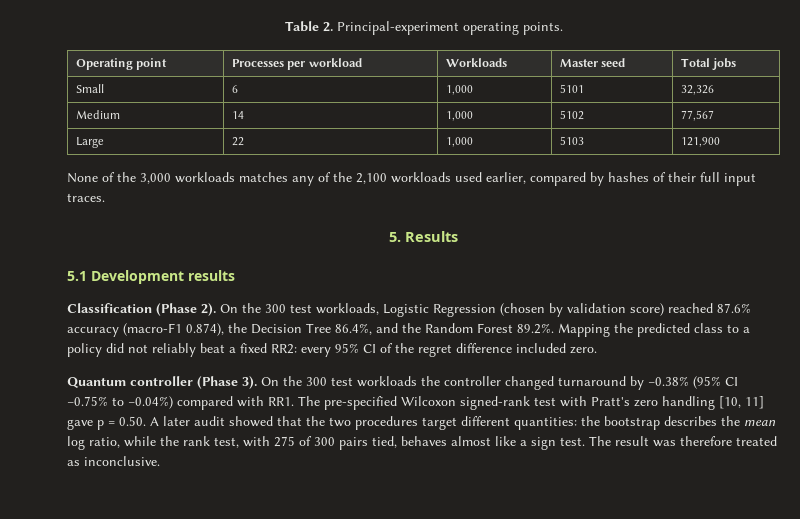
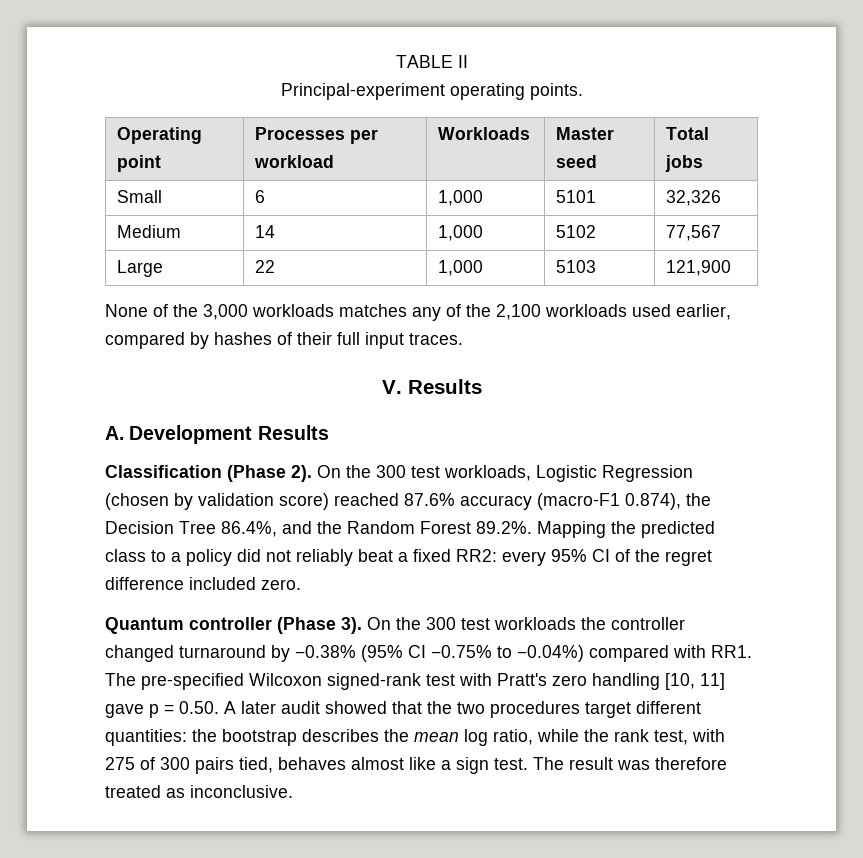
[284,21,333,32] Table 2. -> [395,55,468,68] TABLE II //
[389,231,458,242] [67,270,235,284] 5. Results // 5.1 Development results -> [381,379,482,394] [105,425,329,444] V. Results // A. Development Results

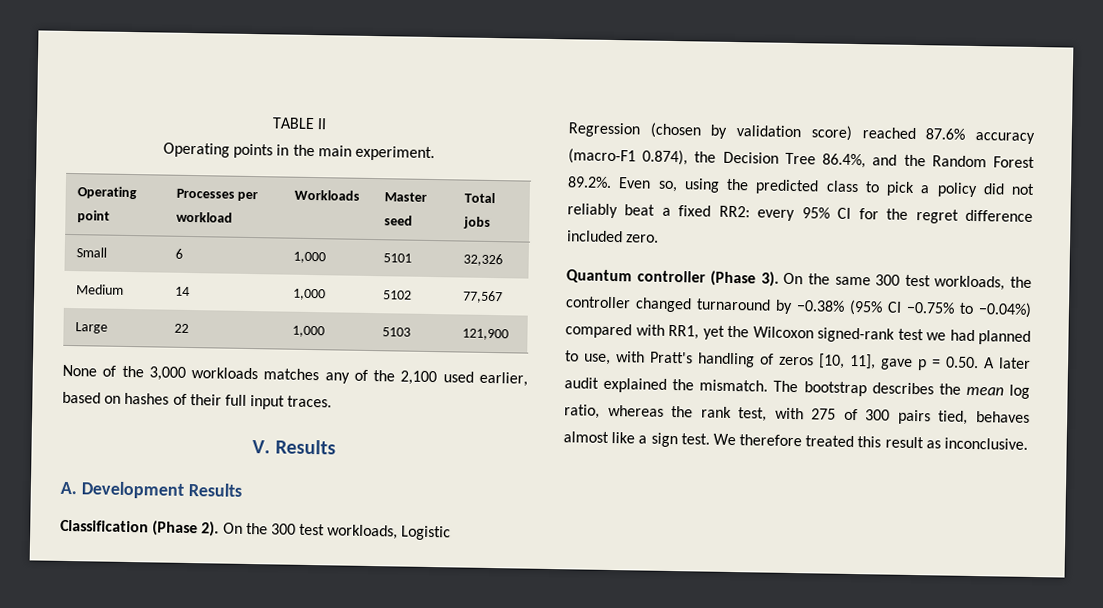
[280,83,583,100] Principal-experiment operating points. -> [163,142,435,162] Operating points in the main experiment.
[545,304,627,317] workloads -> (438, 378) none
[105,332,209,349] compared by -> [62,391,122,404] based on
[537,521,606,538] Mapping -> [618,177,720,193] Even so, using
(166, 556) none -> [886,181,915,196] pick
[615,549,630,562] of -> [858,208,879,220] for
[426,617,576,630] 300 test workloads -> [834,274,1006,291] same 300 test workloads,
[711,645,752,658] [105,673,725,690] RR1. The pre-specified Wilcoxon signed-rank test with Pratt's zero handling [10, 11] -> [668,324,1031,345] [565,350,876,370] RR1, yet the Wilcoxon signed-rank test we had planned to use, with Pratt's handling of zeros [10, 11],
[325,701,701,718] [105,729,217,746] showed that the two procedures target different quantities: the -> [603,377,799,393] explained the mismatch. The
[537,729,579,742] while -> [607,404,664,417] whereas
[533,757,727,770] [105,785,161,798] The result was therefore treated -> [712,433,924,449] We therefore treated this result

